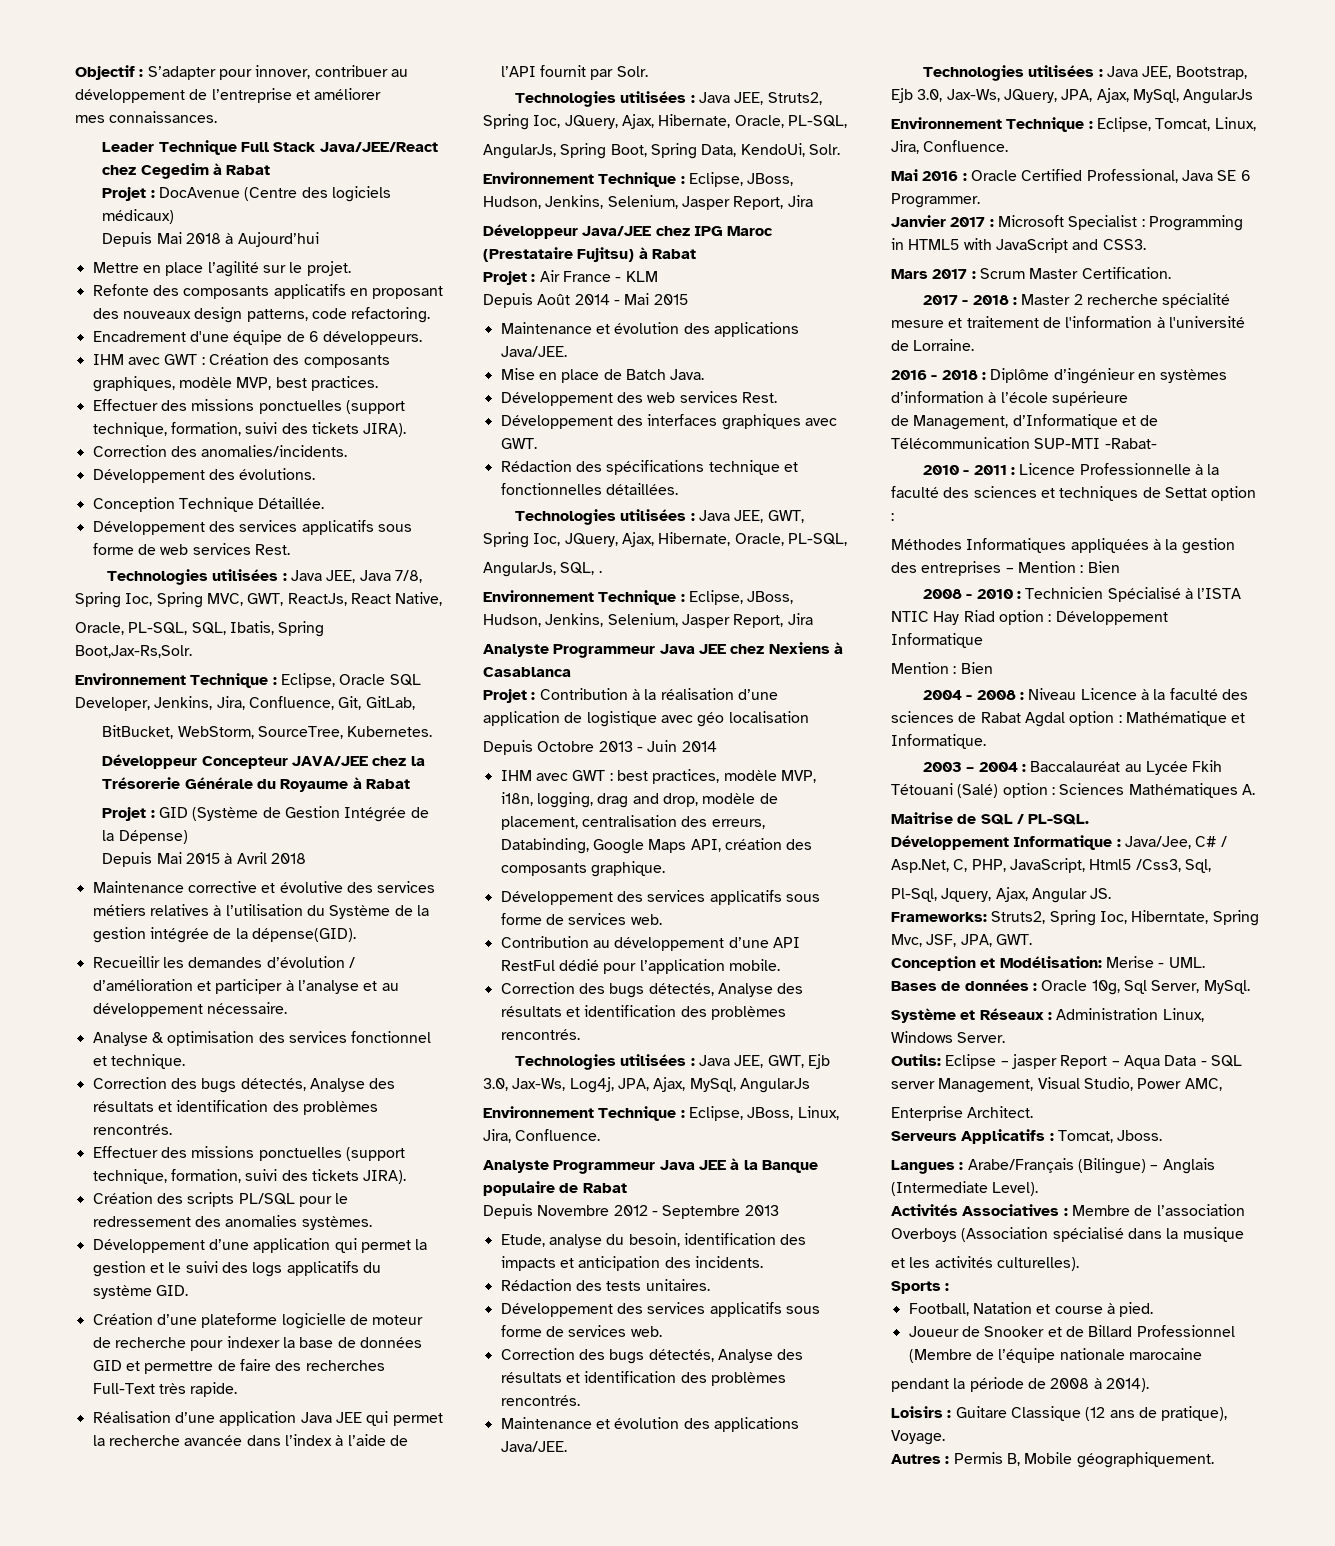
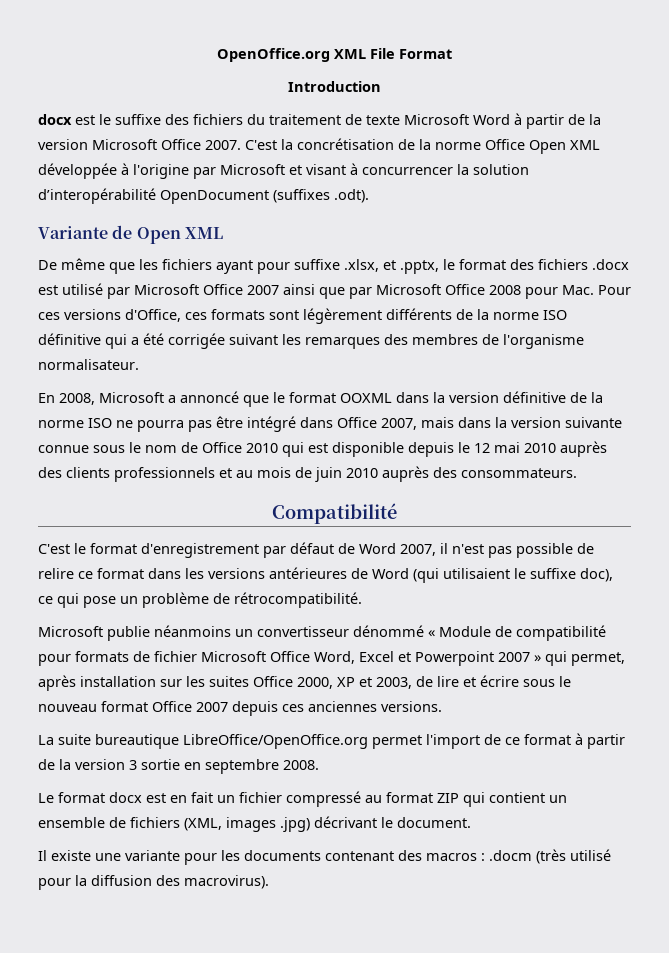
[75,65,408,80] [75,88,382,103] [75,111,218,123] [102,140,438,155] [102,163,271,179] [102,186,392,202] [102,209,175,224] [102,232,319,247] [92,261,351,277] [92,284,444,299] [92,307,431,323] [92,330,423,345] [92,353,390,368] [92,376,378,392] [92,399,405,414] [92,422,407,437] [92,445,348,457] [92,468,316,483] [92,497,325,512] [92,520,412,535] [92,543,290,555] [107,569,422,585] [75,592,443,608] [75,621,325,637] [75,645,192,658] [75,673,421,688] [75,696,415,711] [102,725,433,739] [102,754,425,769] [102,777,411,792] [102,806,429,822] [102,830,188,844] [102,852,307,867] [92,881,436,893] [92,904,429,919] [92,927,356,943] [92,956,355,968] [92,979,399,994] [92,1002,287,1017] [92,1031,432,1046] [92,1054,185,1069] [92,1077,396,1093] [92,1100,378,1115] [92,1124,172,1135] [92,1146,405,1161] [92,1169,407,1184] [92,1192,349,1207] [92,1215,372,1230] [92,1238,428,1253] [92,1261,381,1277] [92,1285,188,1299] [92,1313,424,1329] [92,1336,422,1351] [92,1359,385,1374] [92,1382,238,1397] [92,1411,443,1426] [92,1434,408,1446] [500,65,648,80] [515,91,822,107] [483,114,847,130] [483,143,840,159] [483,172,794,187] [483,195,813,210] [483,224,774,239] [483,247,696,262] [483,270,658,285] [483,293,688,308] [500,322,799,337] [500,346,567,357] [500,368,705,383] [500,391,777,406] [500,414,837,430] [500,438,537,449] [500,460,798,475] [500,483,678,495] [515,509,804,525] [483,532,847,548] [483,562,602,577] [483,590,794,605] [483,613,813,628] [483,642,843,658] [483,667,571,677] [483,688,778,703] [483,711,809,727] [483,740,717,755] [500,769,816,784] [500,792,778,808] [500,815,765,830] [500,838,813,854] [500,861,665,877] [500,890,820,905] [500,913,662,925] [500,936,800,951] [500,959,780,974] [500,982,804,998] [500,1005,786,1020] [500,1029,580,1040] [515,1054,830,1070] [483,1077,810,1093] [483,1106,839,1121] [483,1129,601,1143] [483,1158,818,1174] [483,1181,627,1196] [483,1204,779,1219] [500,1233,807,1248] [500,1256,763,1271] [500,1279,710,1291] [500,1302,820,1317] [500,1325,662,1337] [500,1348,804,1364] [500,1371,786,1386] [500,1395,580,1406] [500,1417,799,1432] [500,1441,567,1452] [923,65,1247,81] [891,88,1254,104] [891,117,1256,132] [891,140,1009,154] [891,169,1251,183] [891,193,980,208] [891,215,1243,231] [891,238,1146,253] [891,267,1171,279] [923,293,1231,308] [891,316,1245,328] [891,339,975,351] [891,368,1228,384] [891,391,1128,406] [891,414,1159,430] [891,437,1157,449] [923,463,1220,475] [891,486,1257,501] [891,513,894,521] [891,538,1235,554] [891,561,1120,576] [923,587,1242,602] [891,610,1168,625] [891,633,983,648] [891,662,993,674] [923,688,1248,700] [891,711,1246,727] [891,734,986,749] [923,760,1223,775] [891,783,1255,798] [891,812,1090,825] [891,835,1227,850] [891,858,1211,873] [891,887,1112,903] [891,910,1259,926] [891,934,1032,947] [891,956,1205,971] [891,979,1250,995] [891,1008,1204,1023] [891,1031,1006,1043] [891,1054,1242,1069] [891,1077,1222,1093] [891,1106,1034,1121] [891,1129,1163,1144] [891,1158,1215,1174] [891,1181,1039,1196] [891,1204,1245,1216] [891,1227,1244,1242] [891,1256,1079,1271] [891,1281,950,1294] [908,1302,1154,1317] [908,1325,1235,1337] [908,1348,1202,1363] [891,1377,1149,1392] [891,1406,1228,1421] [891,1430,945,1445] [891,1452,1214,1468] Objectif : S’adapter pour innover, contribuer au développement de l’entreprise et améliorer // mes connaissances. // Leader Technique Full Stack Java/JEE/React chez Cegedim à Rabat // Projet : DocAvenue (Centre des logiciels médicaux) // Depuis Mai 2018 à Aujourd’hui // Mettre en place l’agilité sur le projet. // Refonte des composants applicatifs en proposant des nouveaux design patterns, code refactoring. // Encadrement d'une équipe de 6 développeurs. // IHM avec GWT : Création des composants graphiques, modèle MVP, best practices. // Effectuer des missions ponctuelles (support technique, formation, suivi des tickets JIRA). // Correction des anomalies/incidents. // Développement des évolutions. // Conception Technique Détaillée. // Développement des services applicatifs sous forme de web services Rest. // Technologies utilisées : Java JEE, Java 7/8, Spring Ioc, Spring MVC, GWT, ReactJs, React Native, // Oracle, PL-SQL, SQL, Ibatis, Spring Boot,Jax-Rs,Solr. // Environnement Technique : Eclipse, Oracle SQL Developer, Jenkins, Jira, Confluence, Git, GitLab, // BitBucket, WebStorm, SourceTree, Kubernetes. // Développeur Concepteur JAVA/JEE chez la Trésorerie Générale du Royaume à Rabat // Projet : GID (Système de Gestion Intégrée de la Dépense) // Depuis Mai 2015 à Avril 2018 // Maintenance corrective et évolutive des services métiers relatives à l’utilisation du Système de la gestion intégrée de la dépense(GID). // Recueillir les demandes d’évolution / d’amélioration et participer à l’analyse et au développement nécessaire. // Analyse & optimisation des services fonctionnel et technique. // Correction des bugs détectés, Analyse des résultats et identification des problèmes rencontrés. // Effectuer des missions ponctuelles (support technique, formation, suivi des tickets JIRA). // Création des scripts PL/SQL pour le redressement des anomalies systèmes. // Développement d’une application qui permet la gestion et le suivi des logs applicatifs du système GID. // Création d’une plateforme logicielle de moteur de recherche pour indexer la base de données GID et permettre de faire des recherches Full-Text très rapide. // Réalisation d’une application Java JEE qui permet la recherche avancée dans l’index à l’aide de l’API fournit par Solr. // Technologies utilisées : Java JEE, Struts2, Spring Ioc, JQuery, Ajax, Hibernate, Oracle, PL-SQL, // AngularJs, Spring Boot, Spring Data, KendoUi, Solr. // Environnement Technique : Eclipse, JBoss, Hudson, Jenkins, Selenium, Jasper Report, Jira // Développeur Java/JEE chez IPG Maroc (Prestataire Fujitsu) à Rabat // Projet : Air France - KLM // Depuis Août 2014 - Mai 2015 // Maintenance et évolution des applications Java/JEE. // Mise en place de Batch Java. // Développement des web services Rest. // Développement des interfaces graphiques avec GWT. // Rédaction des spécifications technique et fonctionnelles détaillées. // Technologies utilisées : Java JEE, GWT, Spring Ioc, JQuery, Ajax, Hibernate, Oracle, PL-SQL, // AngularJs, SQL, . // Environnement Technique : Eclipse, JBoss, Hudson, Jenkins, Selenium, Jasper Report, Jira // Analyste Programmeur Java JEE chez Nexiens à Casablanca // Projet : Contribution à la réalisation d’une application de logistique avec géo localisation // Depuis Octobre 2013 - Juin 2014 // IHM avec GWT : best practices, modèle MVP, i18n, logging, drag and drop, modèle de placement, centralisation des erreurs, Databinding, Google Maps API, création des composants graphique. // Développement des services applicatifs sous forme de services web. // Contribution au développement d’une API RestFul dédié pour l’application mobile. // Correction des bugs détectés, Analyse des résultats et identification des problèmes rencontrés. // Technologies utilisées : Java JEE, GWT, Ejb 3.0, Jax-Ws, Log4j, JPA, Ajax, MySql, AngularJs // Environnement Technique : Eclipse, JBoss, Linux, Jira, Confluence. // Analyste Programmeur Java JEE à la Banque populaire de Rabat // Depuis Novembre 2012 - Septembre 2013 // Etude, analyse du besoin, identification des impacts et anticipation des incidents. // Rédaction des tests unitaires. // Développement des services applicatifs sous forme de services web. // Correction des bugs détectés, Analyse des résultats et identification des problèmes rencontrés. // Maintenance et évolution des applications Java/JEE. // Technologies utilisées : Java JEE, Bootstrap, Ejb 3.0, Jax-Ws, JQuery, JPA, Ajax, MySql, AngularJs // Environnement Technique : Eclipse, Tomcat, Linux, Jira, Confluence. // Mai 2016 : Oracle Certified Professional, Java SE 6 Programmer. // Janvier 2017 : Microsoft Specialist : Programming in HTML5 with JavaScript and CSS3. // Mars 2017 : Scrum Master Certification. // 2017 - 2018 : Master 2 recherche spécialité mesure et traitement de l'information à l'université de Lorraine. // 2016 - 2018 : Diplôme d’ingénieur en systèmes d’information à l’école supérieure // de Management, d’Informatique et de Télécommunication SUP-MTI -Rabat- // 2010 - 2011 : Licence Professionnelle à la faculté des sciences et techniques de Settat option : // Méthodes Informatiques appliquées à la gestion des entreprises – Mention : Bien // 2008 - 2010 : Technicien Spécialisé à l’ISTA NTIC Hay Riad option : Développement Informatique // Mention : Bien // 2004 - 2008 : Niveau Licence à la faculté des sciences de Rabat Agdal option : Mathématique et Informatique. // 2003 – 2004 : Baccalauréat au Lycée Fkih Tétouani (Salé) option : Sciences Mathématiques A. // Maitrise de SQL / PL-SQL. // Développement Informatique : Java/Jee, C# / Asp.Net, C, PHP, JavaScript, Html5 /Css3, Sql, // Pl-Sql, Jquery, Ajax, Angular JS. // Frameworks: Struts2, Spring Ioc, Hiberntate, Spring Mvc, JSF, JPA, GWT. // Conception et Modélisation: Merise - UML. // Bases de données : Oracle 10g, Sql Server, MySql. // Système et Réseaux : Administration Linux, Windows Server. // Outils: Eclipse – jasper Report – Aqua Data - SQL server Management, Visual Studio, Power AMC, // Enterprise Architect. // Serveurs Applicatifs : Tomcat, Jboss. // Langues : Arabe/Français (Bilingue) – Anglais (Intermediate Level). // Activités Associatives : Membre de l’association Overboys (Association spécialisé dans la musique // et les activités culturelles). // Sports : // Football, Natation et course à pied. // Joueur de Snooker et de Billard Professionnel (Membre de l’équipe nationale marocaine // pendant la période de 2008 à 2014). // Loisirs : Guitare Classique (12 ans de pratique), Voyage. // Autres : Permis B, Mobile géographiquement. -> [217,48,452,62] [288,81,381,92] [38,113,601,129] [38,138,600,154] [38,163,529,179] [38,188,369,204] [38,225,223,244] [38,258,629,274] [38,283,631,299] [38,308,567,324] [38,333,584,349] [38,359,139,370] [38,391,603,407] [38,416,622,432] [38,441,607,457] [38,466,577,482] [272,503,397,524] [38,542,594,558] [38,567,613,583] [38,592,362,608] [38,625,606,641] [38,651,625,666] [38,675,571,691] [38,701,442,716] [38,733,625,749] [38,759,319,774] [38,791,567,807] [38,816,471,832] [38,849,611,865] [38,875,269,890] OpenOffice.org XML File Format // Introduction // docx est le suffixe des fichiers du traitement de texte Microsoft Word à partir de la version Microsoft Office 2007. C'est la concrétisation de la norme Office Open XML développée à l'origine par Microsoft et visant à concurrencer la solution d’interopérabilité OpenDocument (suffixes .odt). // Variante de Open XML // De même que les fichiers ayant pour suffixe .xlsx, et .pptx, le format des fichiers .docx est utilisé par Microsoft Office 2007 ainsi que par Microsoft Office 2008 pour Mac. Pour ces versions d'Office, ces formats sont légèrement différents de la norme ISO définitive qui a été corrigée suivant les remarques des membres de l'organisme normalisateur. // En 2008, Microsoft a annoncé que le format OOXML dans la version définitive de la norme ISO ne pourra pas être intégré dans Office 2007, mais dans la version suivante connue sous le nom de Office 2010 qui est disponible depuis le 12 mai 2010 auprès des clients professionnels et au mois de juin 2010 auprès des consommateurs. // Compatibilité // C'est le format d'enregistrement par défaut de Word 2007, il n'est pas possible de relire ce format dans les versions antérieures de Word (qui utilisaient le suffixe doc), ce qui pose un problème de rétrocompatibilité. // Microsoft publie néanmoins un convertisseur dénommé « Module de compatibilité pour formats de fichier Microsoft Office Word, Excel et Powerpoint 2007 » qui permet, après installation sur les suites Office 2000, XP et 2003, de lire et écrire sous le nouveau format Office 2007 depuis ces anciennes versions. // La suite bureautique LibreOffice/OpenOffice.org permet l'import de ce format à partir de la version 3 sortie en septembre 2008. // Le format docx est en fait un fichier compressé au format ZIP qui contient un ensemble de fichiers (XML, images .jpg) décrivant le document. // Il existe une variante pour les documents contenant des macros : .docm (très utilisé pour la diffusion des macrovirus).

